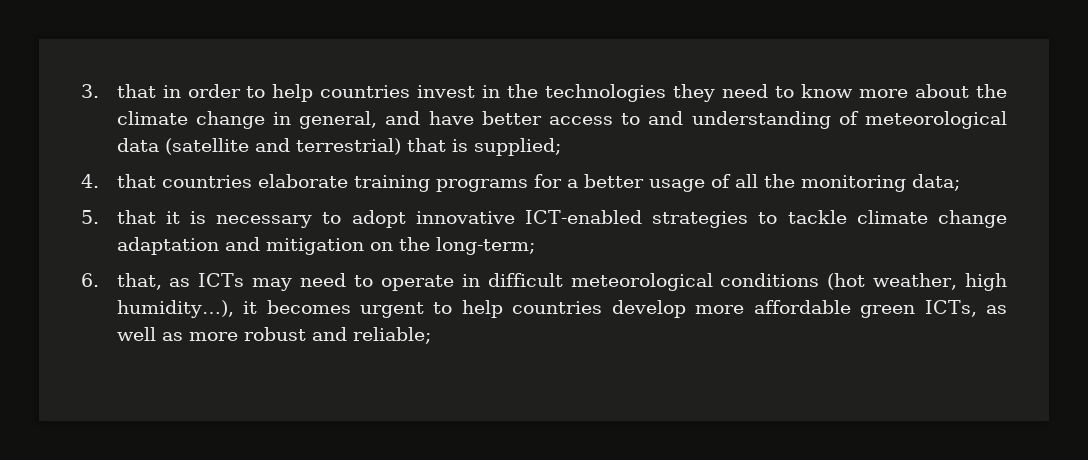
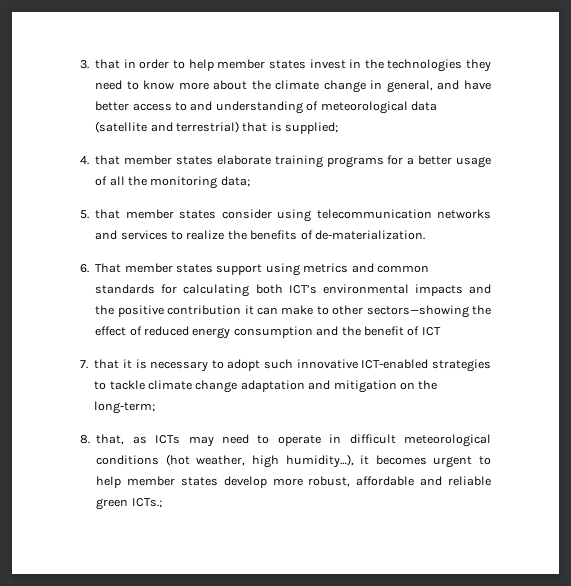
[320,85,411,98] countries -> [217,59,306,69] member states
[161,175,252,188] countries -> [124,155,213,165] member states
(156, 217) none -> [125,209,492,222] [95,230,425,240] [80,263,429,276] [95,284,491,297] [95,305,491,318] [95,326,441,339] [80,359,120,369] member states consider using telecommunication networks and services to realize the benefits of de-materialization. // 6. That member states support using metrics and common standards for calculating both ICT’s environmental impacts and the positive contribution it can make to other sectors—showing the effect of reduced energy consumption and the benefit of ICT // 7. that
(406, 219) none -> [264,359,294,369] such
[81,273,99,287] 6. -> [80,435,90,444] 8.
[512,300,1007,318] [116,327,431,344] countries develop more affordable green ICTs, as well as more robust and reliable; -> [127,476,491,488] [96,498,162,510] member states develop more robust, affordable and reliable green ICTs.;

